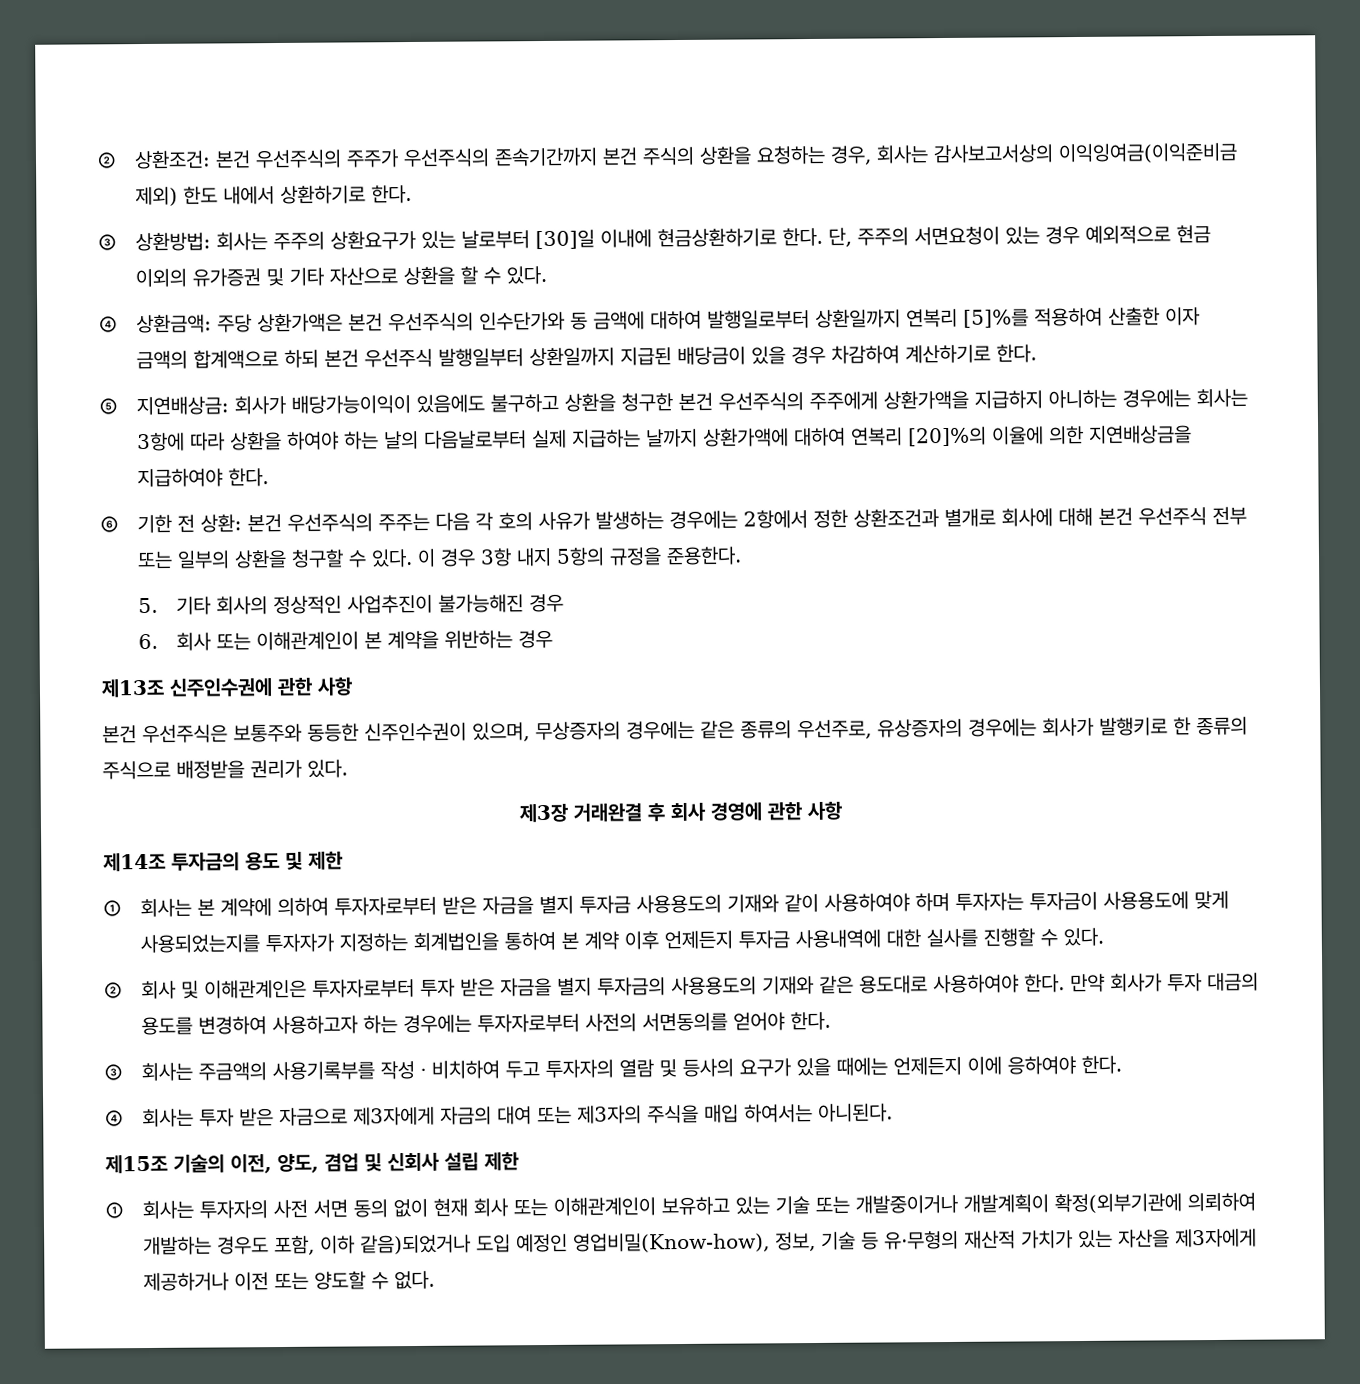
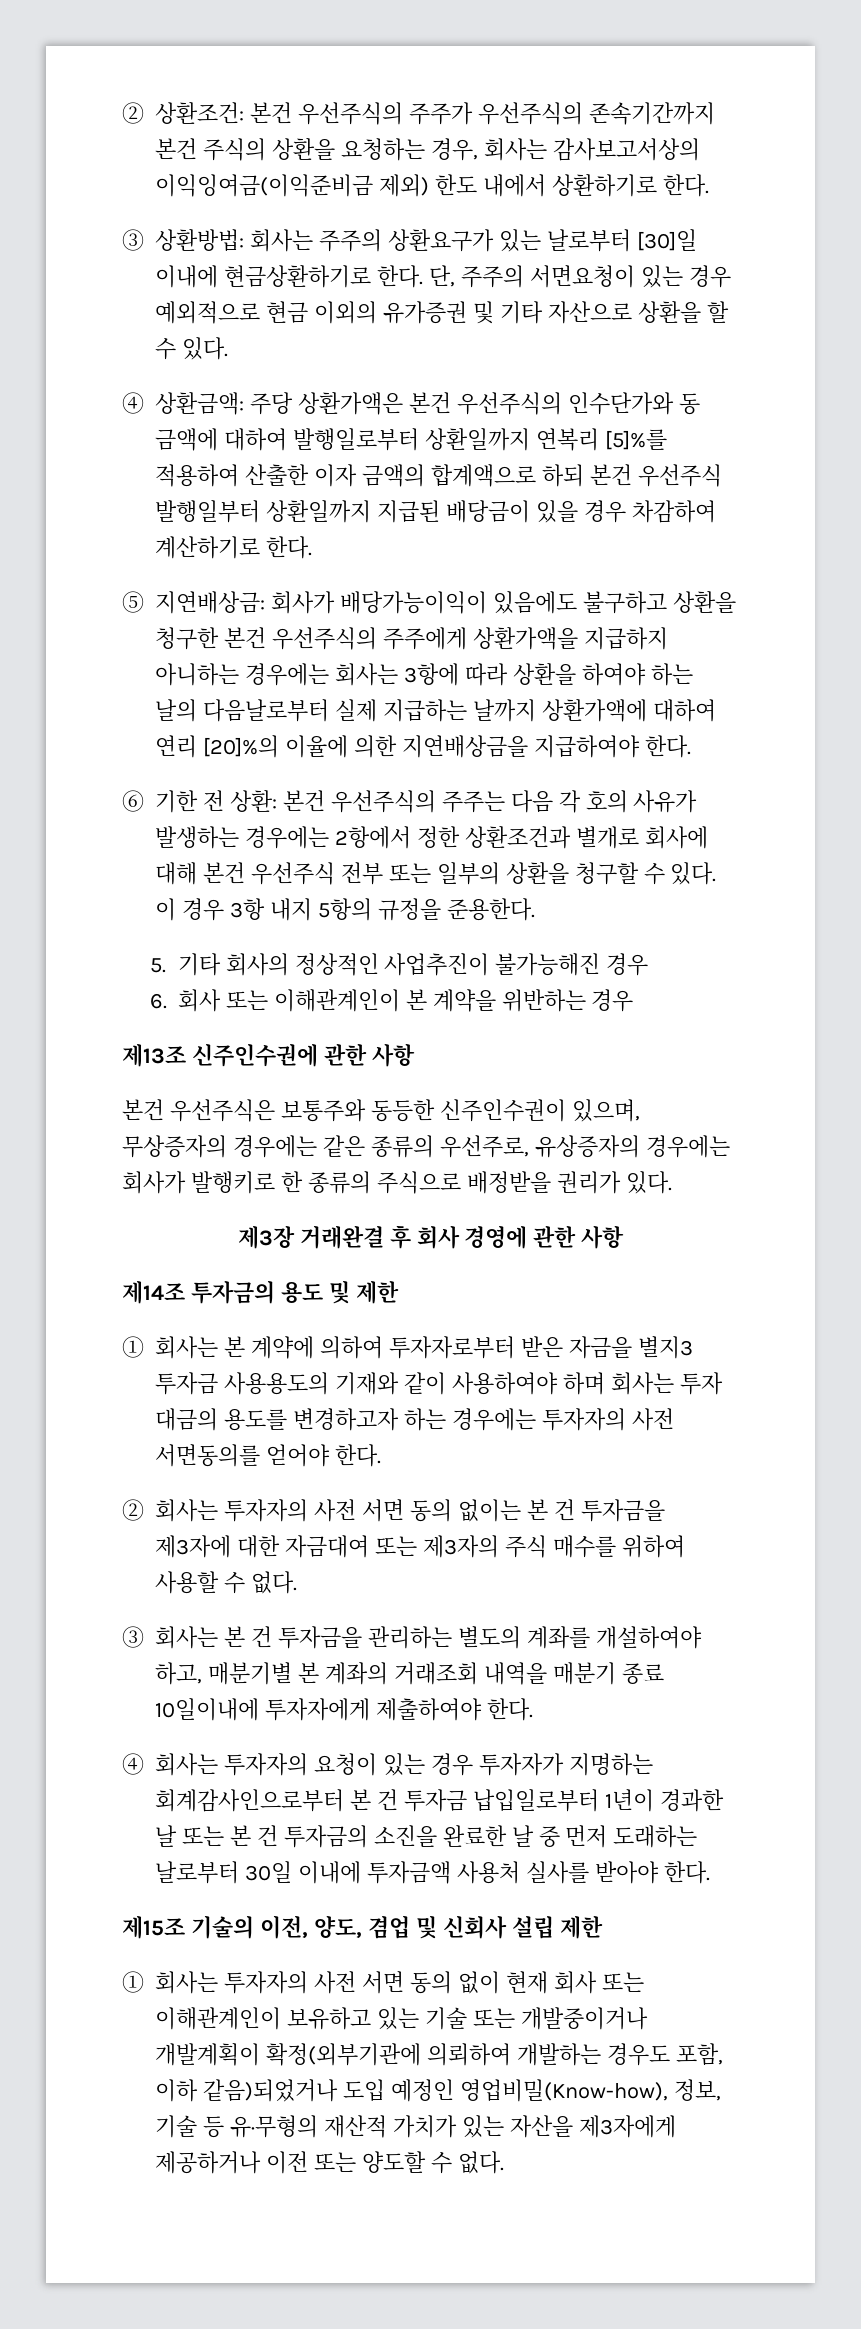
[851,427,904,446] 연복리 -> [155,735,197,758] 연리
[539,895,575,915] 별지 -> [637,1336,693,1359] 별지3
[955,890,1230,911] [140,927,1105,954] [104,972,1260,1000] [141,1011,832,1036] [104,1055,1123,1082] [105,1103,894,1128] 투자자는 투자금이 사용용도에 맞게 사용되었는지를 투자자가 지정하는 회계법인을 통하여 본 계약 이후 언제든지 투자금 사용내역에 대한 실사를 진행할 수 있다. // ② 회사 및 이해관계인은 투자자로부터 투자 받은 자금을 별지 투자금의 사용용도의 기재와 같은 용도대로 사용하여야 한다. 만약 회사가 투자 대금의 용도를 변경하여 사용하고자 하는 경우에는 투자자로부터 사전의 서면동의를 얻어야 한다. // ③ 회사는 주금액의 사용기록부를 작성ㆍ비치하여 두고 투자자의 열람 및 등사의 요구가 있을 때에는 언제든지 이에 응하여야 한다. // ④ 회사는 투자 받은 자금으로 제3자에게 자금의 대여 또는 제3자의 주식을 매입 하여서는 아니된다. -> [610,1372,723,1395] [155,1408,674,1431] [155,1444,381,1467] [122,1499,665,1522] [155,1535,685,1558] [155,1571,297,1594] [122,1626,702,1649] [155,1662,664,1685] [155,1698,533,1721] [122,1753,653,1776] [155,1789,724,1812] [155,1825,698,1848] [155,1861,710,1884] 회사는 투자 대금의 용도를 변경하고자 하는 경우에는 투자자의 사전 서면동의를 얻어야 한다. // ② 회사는 투자자의 사전 서면 동의 없이는 본 건 투자금을 제3자에 대한 자금대여 또는 제3자의 주식 매수를 위하여 사용할 수 없다. // ③ 회사는 본 건 투자금을 관리하는 별도의 계좌를 개설하여야 하고, 매분기별 본 계좌의 거래조회 내역을 매분기 종료 10일이내에 투자자에게 제출하여야 한다. // ④ 회사는 투자자의 요청이 있는 경우 투자자가 지명하는 회계감사인으로부터 본 건 투자금 납입일로부터 1년이 경과한 날 또는 본 건 투자금의 소진을 완료한 날 중 먼저 도래하는 날로부터 30일 이내에 투자금액 사용처 실사를 받아야 한다.

